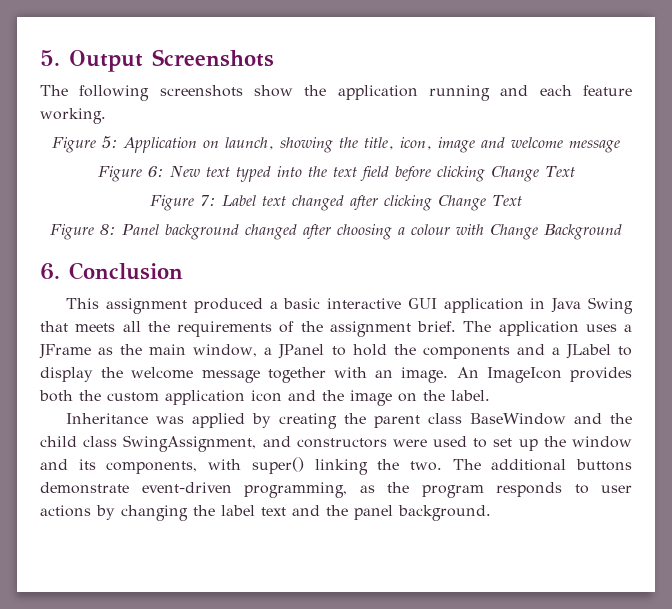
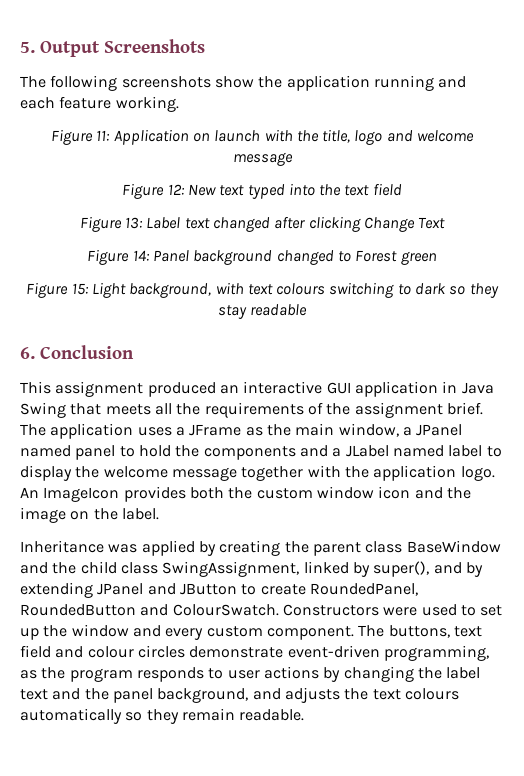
[102,136,118,149] 5: -> [96,130,111,141] 11:
[225,137,475,153] launch, showing the title, icon, image -> [214,129,383,145] launch with the title, logo
[147,166,164,177] 6: -> [167,184,185,195] 12:
[394,166,575,182] [150,195,217,211] before clicking Change Text // Figure 7: -> [79,216,144,232] // Figure 13:
[100,224,116,235] 8: -> [132,250,150,261] 14:
[303,224,622,240] after choosing a colour with Change Background -> [337,250,437,265] [26,282,499,298] [217,304,308,319] to Forest green // Figure 15: Light background, with text colours switching to dark so they stay readable
[269,298,321,309] a basic -> [219,385,239,394] an
(325, 351) none -> [20,445,116,460] named panel
(611, 351) none -> [392,445,483,457] named label
[375,367,449,383] an image. -> [344,465,495,481] the application logo.
[165,390,245,405] application -> [316,486,374,499] window
[262,436,387,448] and constructors -> [303,561,483,577] [20,582,418,598] [20,604,379,616] linked by super(), and by extending JPanel and JButton to create RoundedPanel, RoundedButton and ColourSwatch. Constructors
[78,457,632,475] its components, with super() linking the two. The additional buttons -> [165,625,482,640] [20,645,185,658] every custom component. The buttons, text field and colour circles
[398,505,491,521] background. -> [157,687,459,703] [20,708,305,724] background, and adjusts the text colours automatically so they remain readable.

